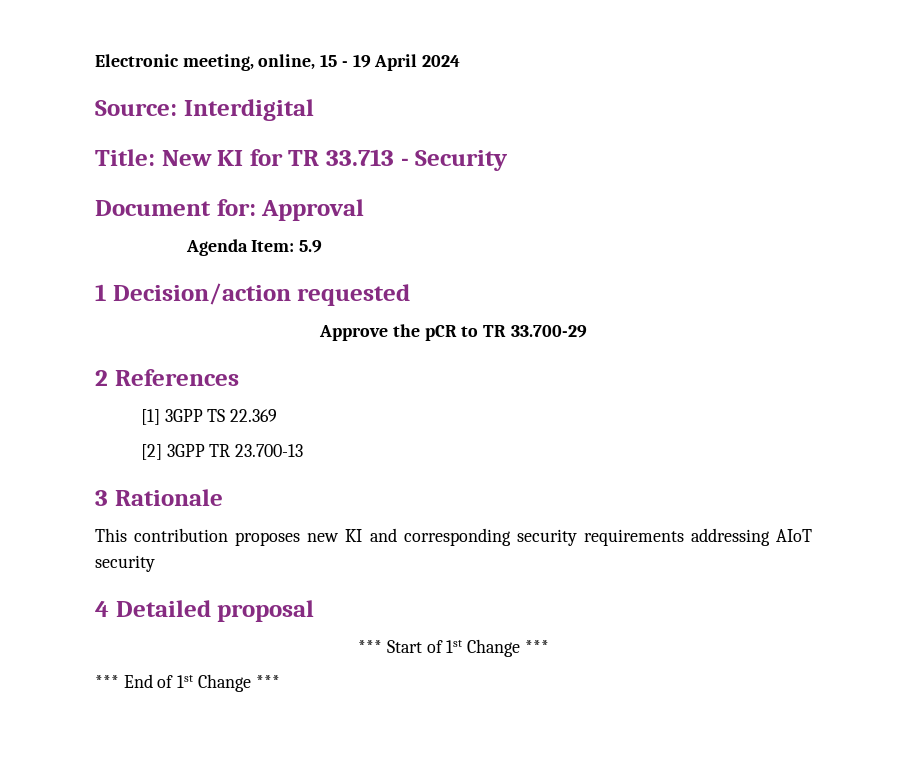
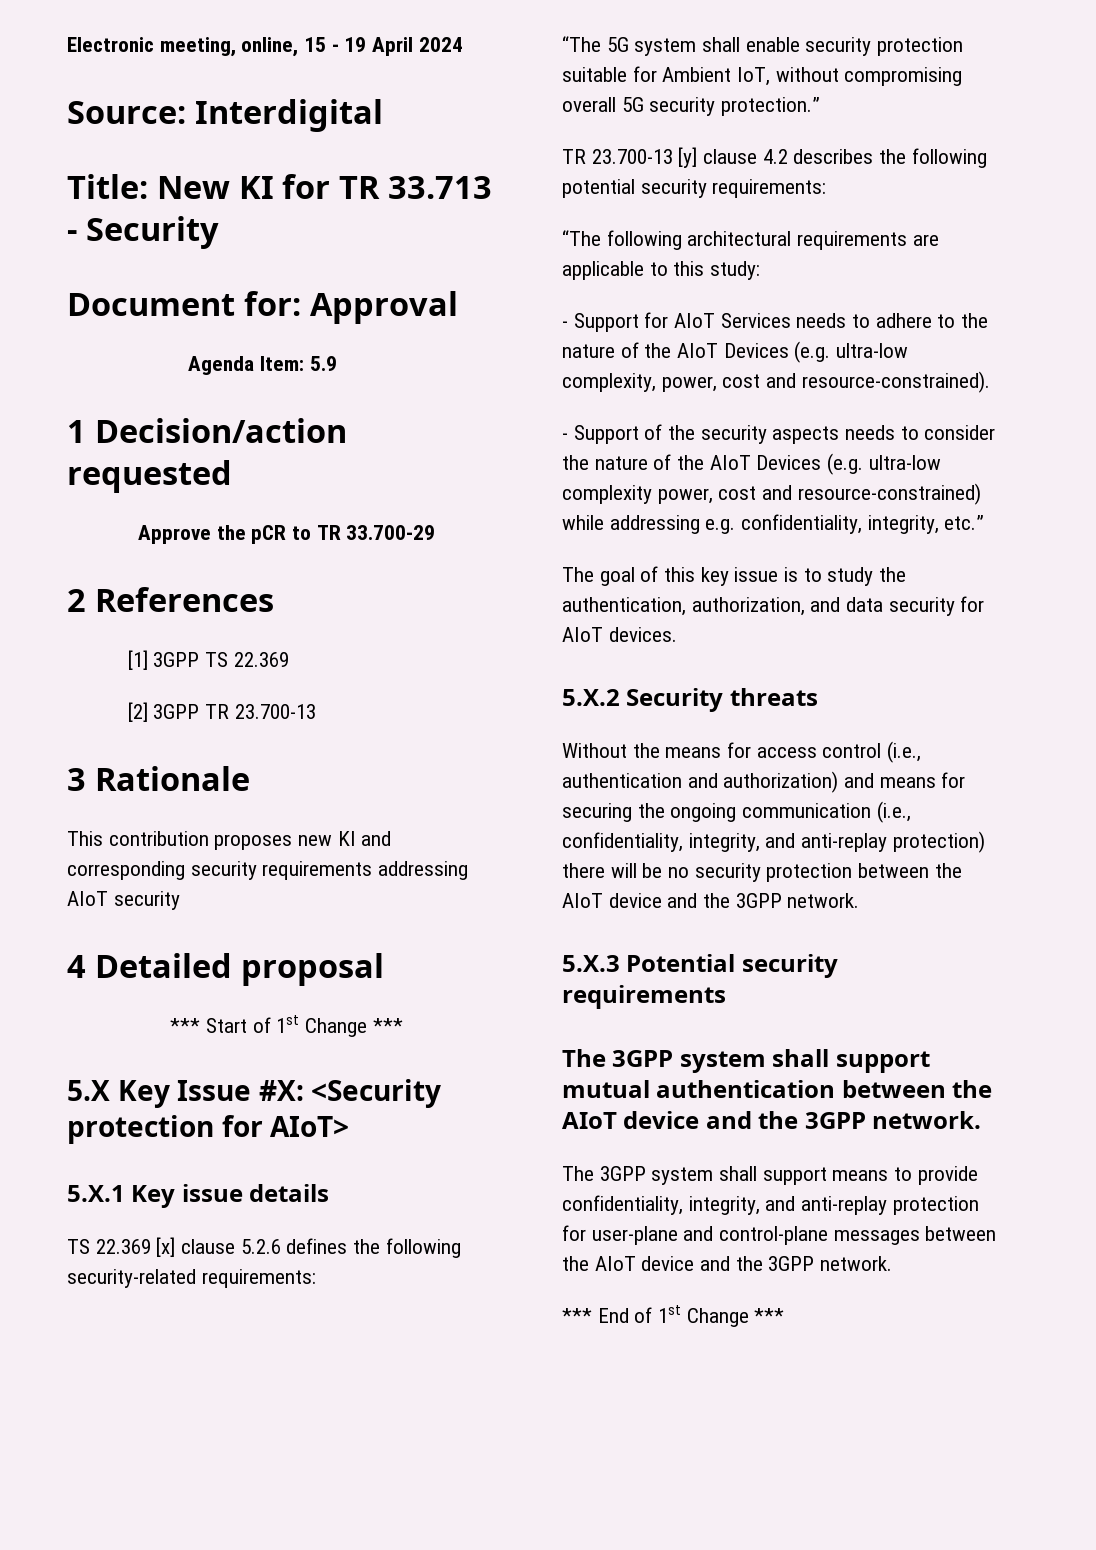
(549, 646) none -> [67,1079,442,1108] [67,1115,350,1144] [67,1184,330,1208] [67,1237,461,1258] [67,1269,316,1288] [562,36,964,56] [562,66,963,86] [562,97,821,116] [562,147,987,168] [562,179,827,198] [562,230,939,250] [562,261,761,280] [562,312,989,332] [562,341,909,363] [562,371,990,393] [562,424,996,444] [562,453,941,475] [562,483,981,505] [562,514,985,534] [562,566,907,586] [562,596,985,616] [562,627,677,642] [562,688,818,712] [562,741,922,763] [562,771,966,793] [562,801,911,823] [562,831,985,853] [562,863,962,882] [562,893,860,908] [562,954,838,978] [562,985,726,1009] [562,1049,930,1073] [562,1080,993,1098] [562,1111,982,1129] [562,1166,978,1185] [562,1195,979,1215] [562,1225,997,1245] [562,1256,893,1271] // 5.X Key Issue #X: <Security protection for AIoT> // 5.X.1 Key issue details // TS 22.369 [x] clause 5.2.6 defines the following security-related requirements: // “The 5G system shall enable security protection suitable for Ambient IoT, without compromising overall 5G security protection.” // TR 23.700-13 [y] clause 4.2 describes the following potential security requirements: // “The following architectural requirements are applicable to this study: // - Support for AIoT Services needs to adhere to the nature of the AIoT Devices (e.g. ultra-low complexity, power, cost and resource-constrained). // - Support of the security aspects needs to consider the nature of the AIoT Devices (e.g. ultra-low complexity power, cost and resource-constrained) while addressing e.g. confidentiality, integrity, etc.” // The goal of this key issue is to study the authentication, authorization, and data security for AIoT devices. // 5.X.2 Security threats // Without the means for access control (i.e., authentication and authorization) and means for securing the ongoing communication (i.e., confidentiality, integrity, and anti-replay protection) there will be no security protection between the AIoT device and the 3GPP network. // 5.X.3 Potential security requirements // The 3GPP system shall support mutual authentication between the AIoT device and the 3GPP network. // The 3GPP system shall support means to provide confidentiality, integrity, and anti-replay protection for user-plane and control-plane messages between the AIoT device and the 3GPP network.

